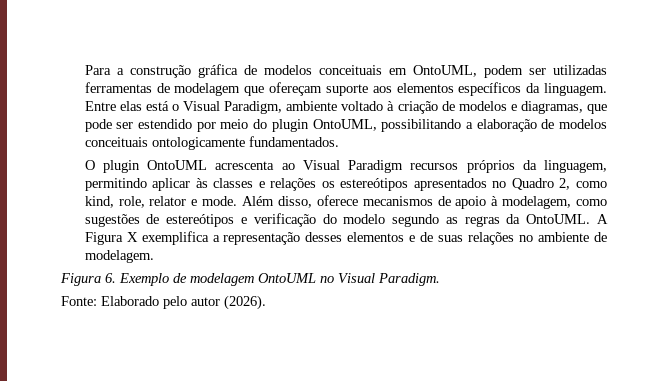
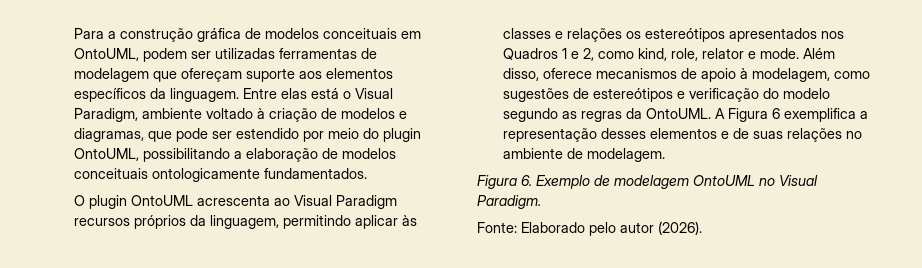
[492,178,554,190] no Quadro -> [821,31,845,39] [503,48,580,60] nos Quadros 1 e
[126,232,138,242] X -> [772,108,781,119] 6

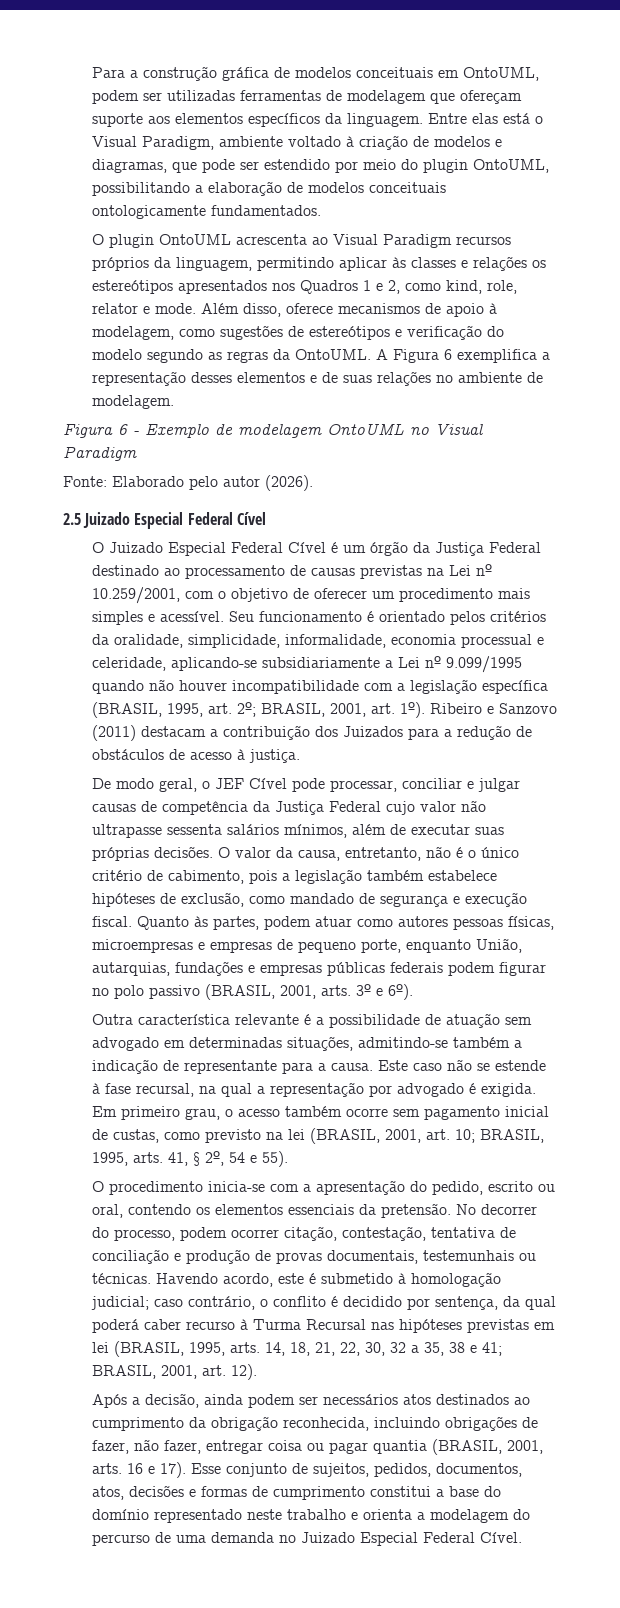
[521,175,532,186] 6. -> [118,424,139,435] 6 -
[477,195,541,209] Paradigm. -> [63,446,137,461] Paradigm
(702, 228) none -> [63,512,266,529] [91,541,541,556] [91,564,492,579] [91,587,530,604] [91,611,546,625] [91,634,544,648] [91,656,522,673] [91,679,548,694] [91,702,557,718] [91,725,532,741] [91,749,300,763] [91,778,520,792] [91,800,486,815] [91,824,504,838] [91,846,519,861] [91,869,497,884] [91,892,527,907] [91,916,554,930] [91,938,522,953] [91,961,546,976] [91,984,413,1000] [91,1013,532,1028] [91,1036,522,1051] [91,1059,546,1074] [91,1082,536,1097] [91,1106,549,1120] [91,1128,544,1144] [91,1151,288,1167] [91,1180,555,1195] [91,1203,537,1218] [91,1226,516,1241] [91,1249,536,1264] [91,1272,501,1287] [90,1296,556,1310] [91,1319,555,1333] [91,1341,502,1357] [91,1364,257,1380] [91,1393,530,1408] [91,1416,538,1431] [91,1439,543,1455] [91,1462,522,1478] [91,1485,501,1500] [91,1509,530,1523] [91,1532,522,1546] // 2.5 Juizado Especial Federal Cível // O Juizado Especial Federal Cível é um órgão da Justiça Federal destinado ao processamento de causas previstas na Lei nº 10.259/2001, com o objetivo de oferecer um procedimento mais simples e acessível. Seu funcionamento é orientado pelos critérios da oralidade, simplicidade, informalidade, economia processual e celeridade, aplicando-se subsidiariamente a Lei nº 9.099/1995 quando não houver incompatibilidade com a legislação específica (BRASIL, 1995, art. 2º; BRASIL, 2001, art. 1º). Ribeiro e Sanzovo (2011) destacam a contribuição dos Juizados para a redução de obstáculos de acesso à justiça. // De modo geral, o JEF Cível pode processar, conciliar e julgar causas de competência da Justiça Federal cujo valor não ultrapasse sessenta salários mínimos, além de executar suas próprias decisões. O valor da causa, entretanto, não é o único critério de cabimento, pois a legislação também estabelece hipóteses de exclusão, como mandado de segurança e execução fiscal. Quanto às partes, podem atuar como autores pessoas físicas, microempresas e empresas de pequeno porte, enquanto União, autarquias, fundações e empresas públicas federais podem figurar no polo passivo (BRASIL, 2001, arts. 3º e 6º). // Outra característica relevante é a possibilidade de atuação sem advogado em determinadas situações, admitindo-se também a indicação de representante para a causa. Este caso não se estende à fase recursal, na qual a representação por advogado é exigida. Em primeiro grau, o acesso também ocorre sem pagamento inicial de custas, como previsto na lei (BRASIL, 2001, art. 10; BRASIL, 1995, arts. 41, § 2º, 54 e 55). // O procedimento inicia-se com a apresentação do pedido, escrito ou oral, contendo os elementos essenciais da pretensão. No decorrer do processo, podem ocorrer citação, contestação, tentativa de conciliação e produção de provas documentais, testemunhais ou técnicas. Havendo acordo, este é submetido à homologação judicial; caso contrário, o conflito é decidido por sentença, da qual poderá caber recurso à Turma Recursal nas hipóteses previstas em lei (BRASIL, 1995, arts. 14, 18, 21, 22, 30, 32 a 35, 38 e 41; BRASIL, 2001, art. 12). // Após a decisão, ainda podem ser necessários atos destinados ao cumprimento da obrigação reconhecida, incluindo obrigações de fazer, não fazer, entregar coisa ou pagar quantia (BRASIL, 2001, arts. 16 e 17). Esse conjunto de sujeitos, pedidos, documentos, atos, decisões e formas de cumprimento constitui a base do domínio representado neste trabalho e orienta a modelagem do percurso de uma demanda no Juizado Especial Federal Cível.

